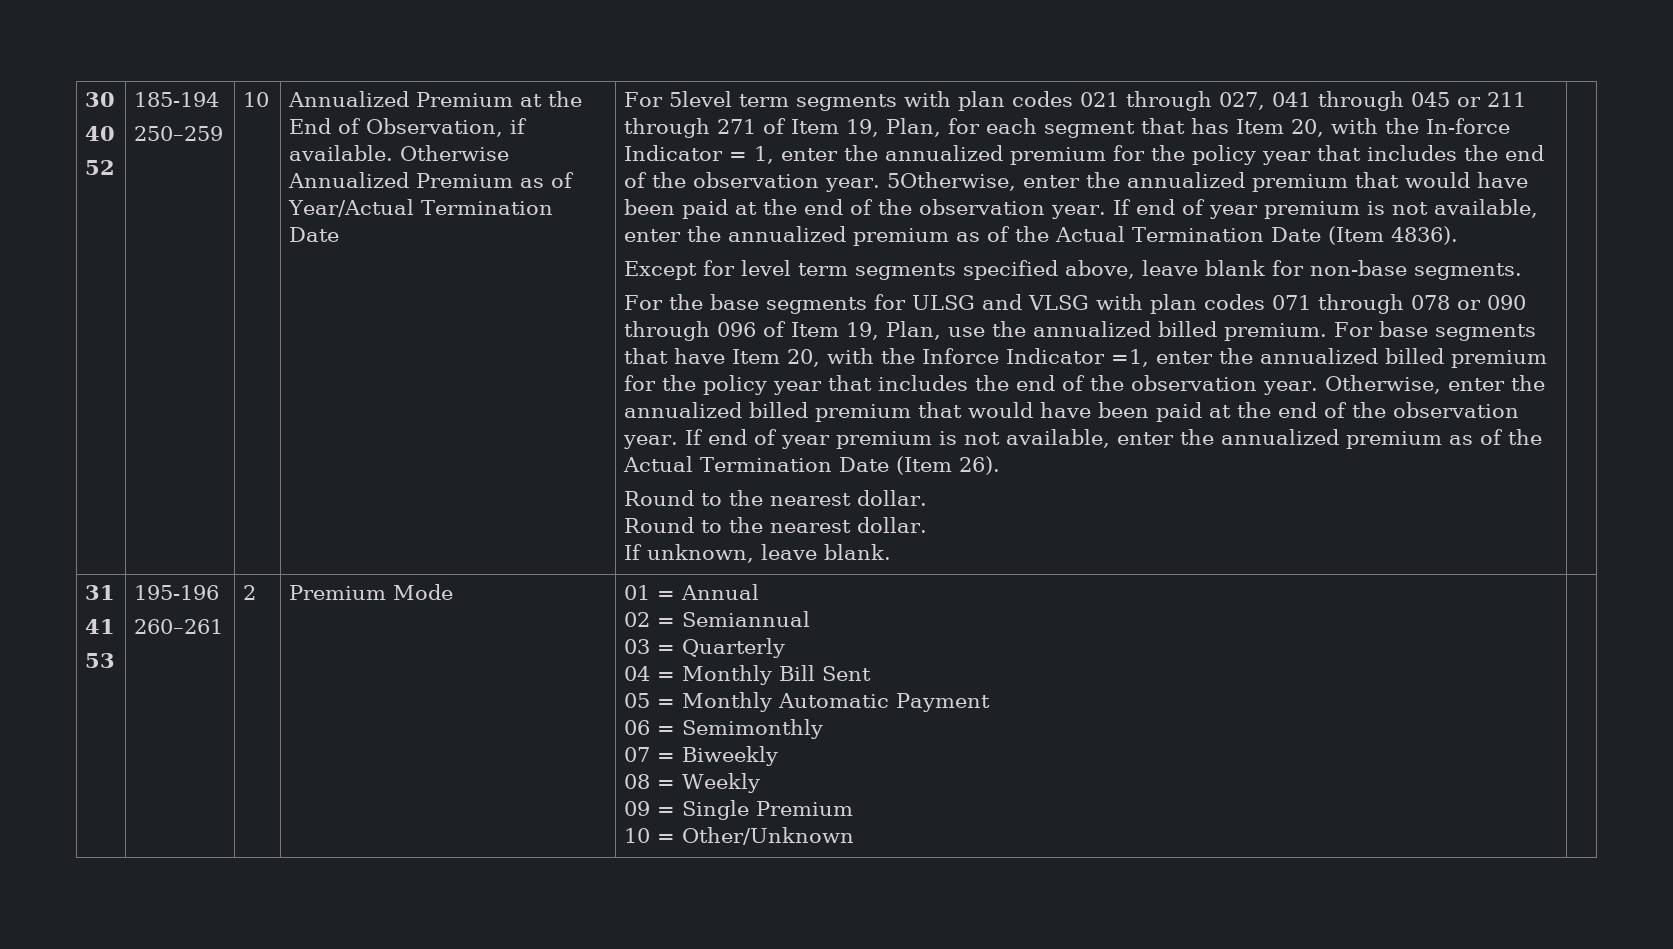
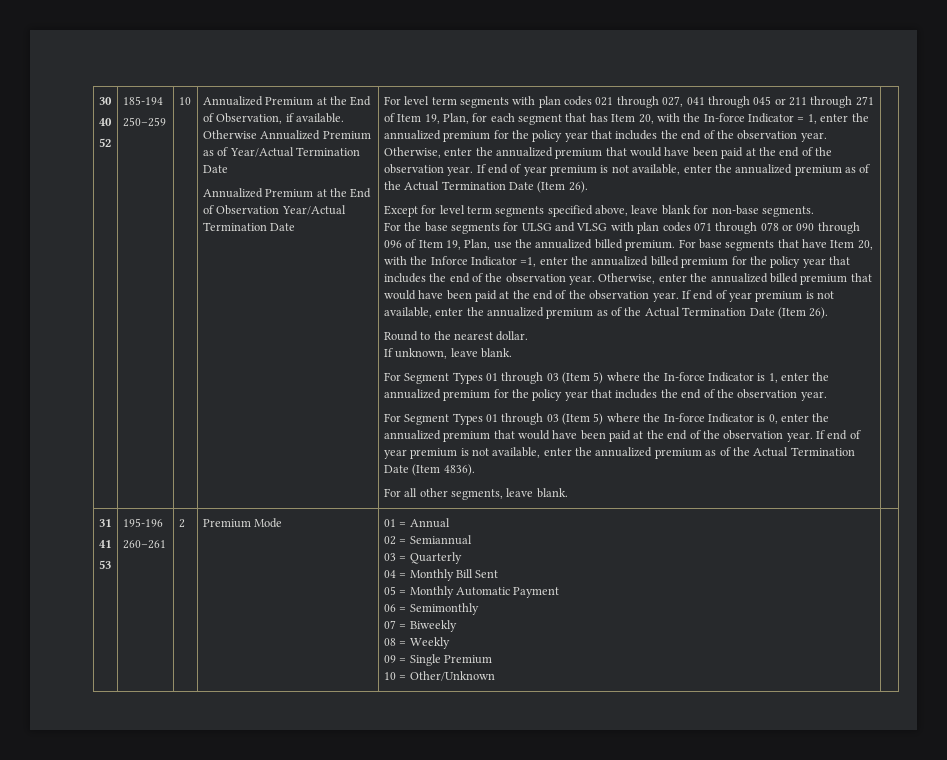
[624,91,733,107] | For 5level -> [202,188,372,198] [202,205,346,215] [202,222,296,231] [383,96,430,105] // Annualized Premium at the End of Observation Year/Actual Termination Date | For level
[887,172,1017,191] 5Otherwise, -> [383,147,441,158] Otherwise,
[1391,226,1459,245] 4836). -> [568,181,588,193] 26).
[624,517,928,533] // Round to the nearest dollar. -> (529, 336) none
(892, 552) none -> [383,372,830,384] [383,389,827,401] [383,413,830,425] [383,430,861,442] [383,447,855,459] [383,464,475,476] [383,488,568,500] // For Segment Types 01 through 03 (Item 5) where the In-force Indicator is 1, enter the annualized premium for the policy year that includes the end of the observation year. // For Segment Types 01 through 03 (Item 5) where the In-force Indicator is 0, enter the annualized premium that would have been paid at the end of the observation year. If end of year premium is not available, enter the annualized premium as of the Actual Termination Date (Item 4836). // For all other segments, leave blank.

